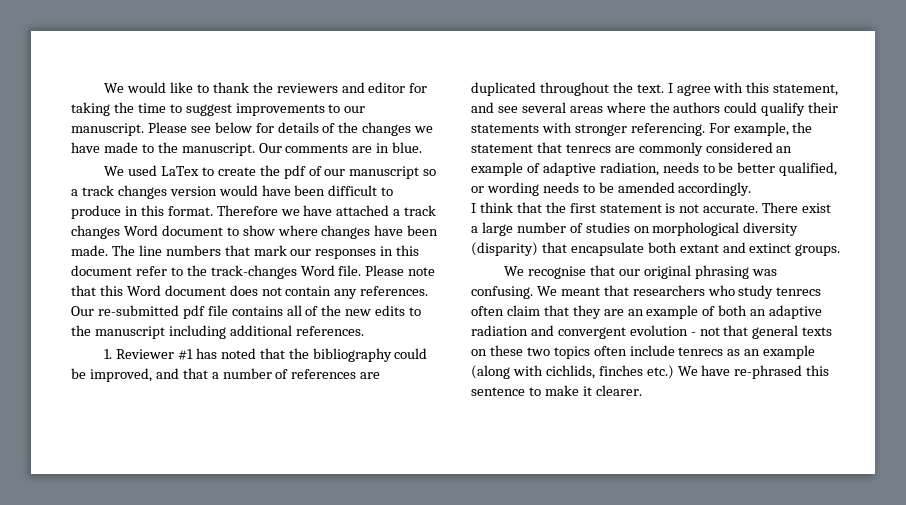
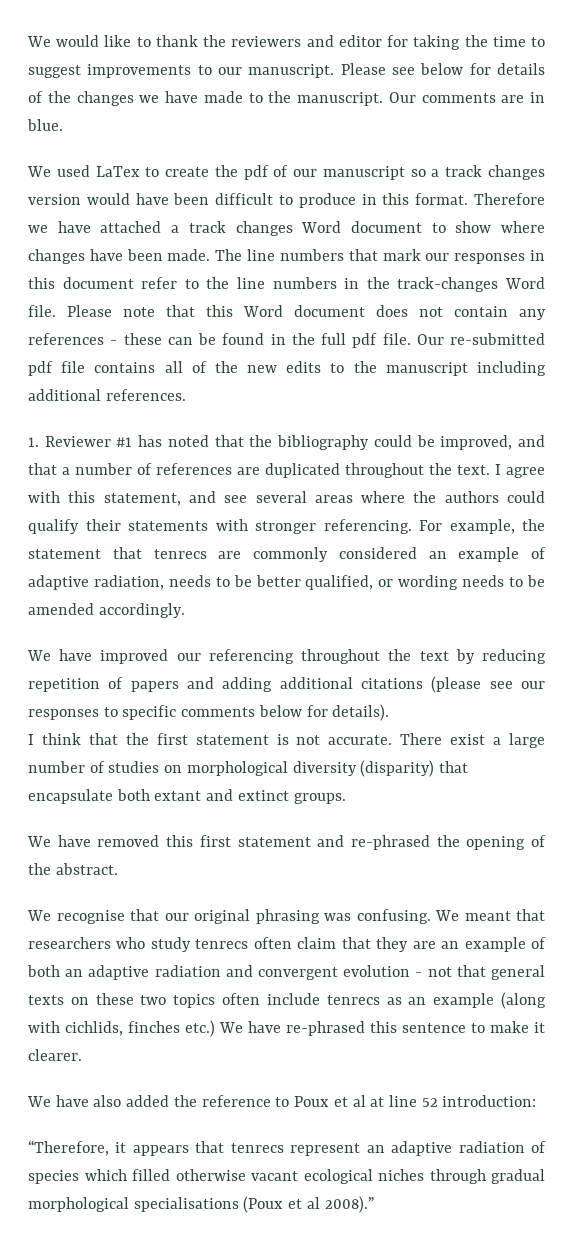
(207, 270) none -> [236,277,390,289] line numbers in the
[360,286,429,296] references. -> [28,333,411,348] references - these can be found in the full pdf file.
(752, 189) none -> [27,649,546,664] [28,676,545,693] [28,704,390,721] // We have improved our referencing throughout the text by reducing repetition of papers and adding additional citations (please see our responses to specific comments below for details).
(841, 250) none -> [27,835,546,850] [28,863,118,875] // We have removed this first statement and re-phrased the opening of the abstract.
(642, 390) none -> [27,1095,537,1107] [28,1140,546,1156] [28,1169,545,1184] [28,1196,374,1213] // We have also added the reference to Poux et al at line 52 introduction: // “Therefore, it appears that tenrecs represent an adaptive radiation of species which filled otherwise vacant ecological niches through gradual morphological specialisations (Poux et al 2008).”

